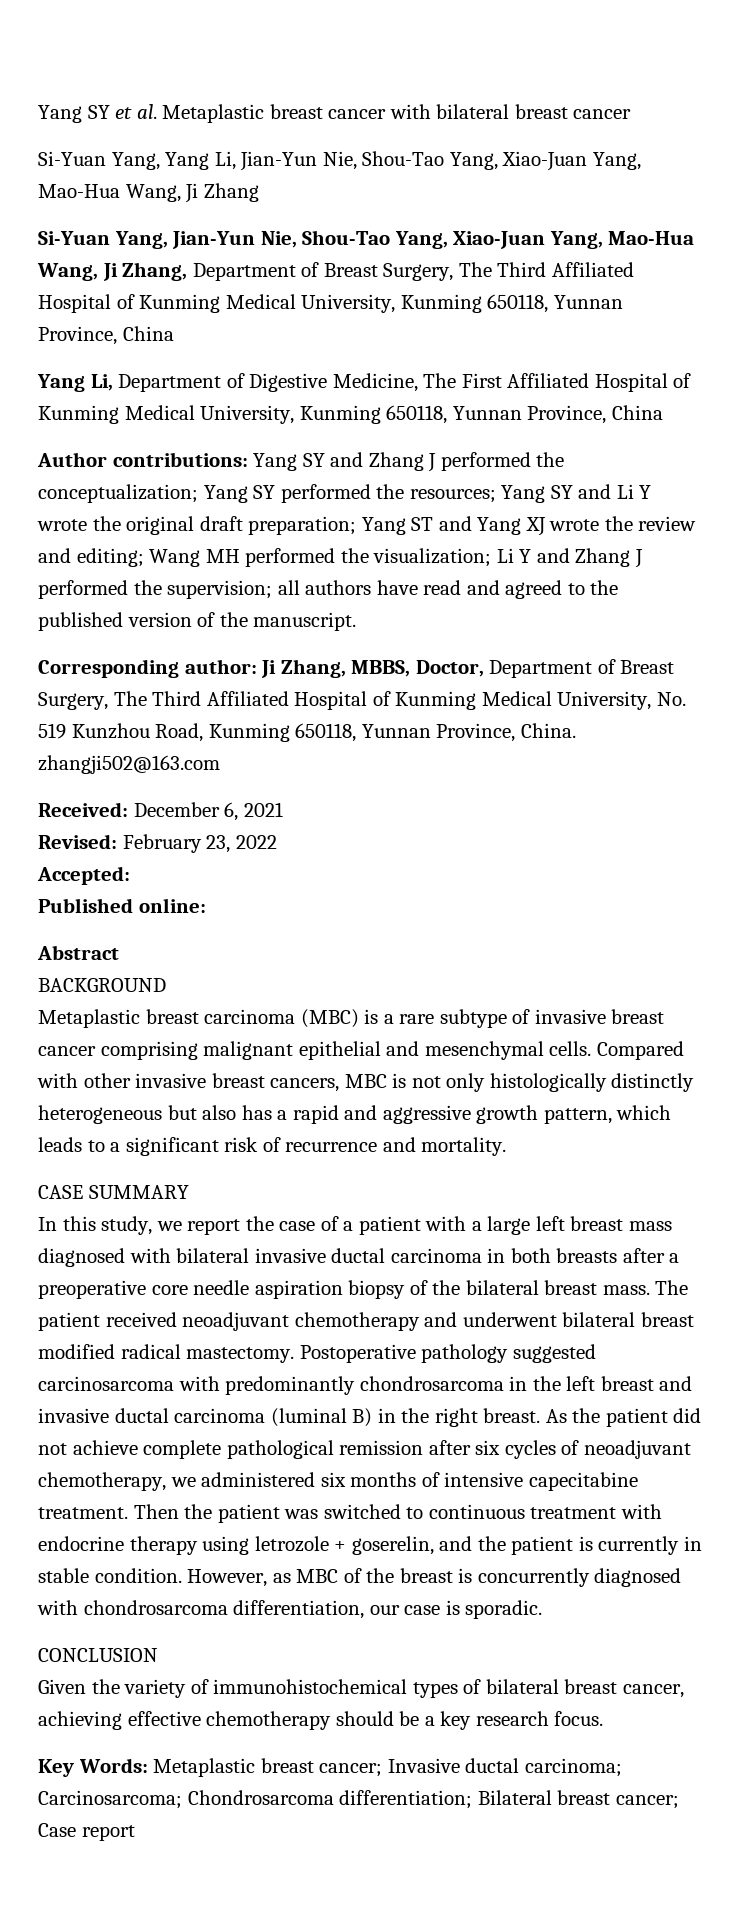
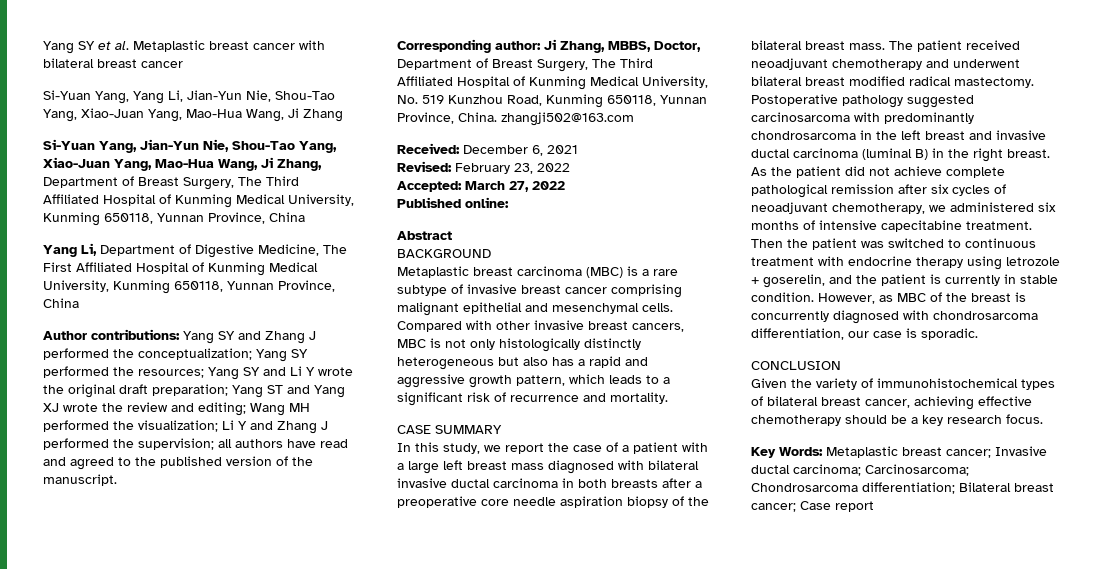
(130, 875) none -> [465,181,565,192] March 27, 2022

